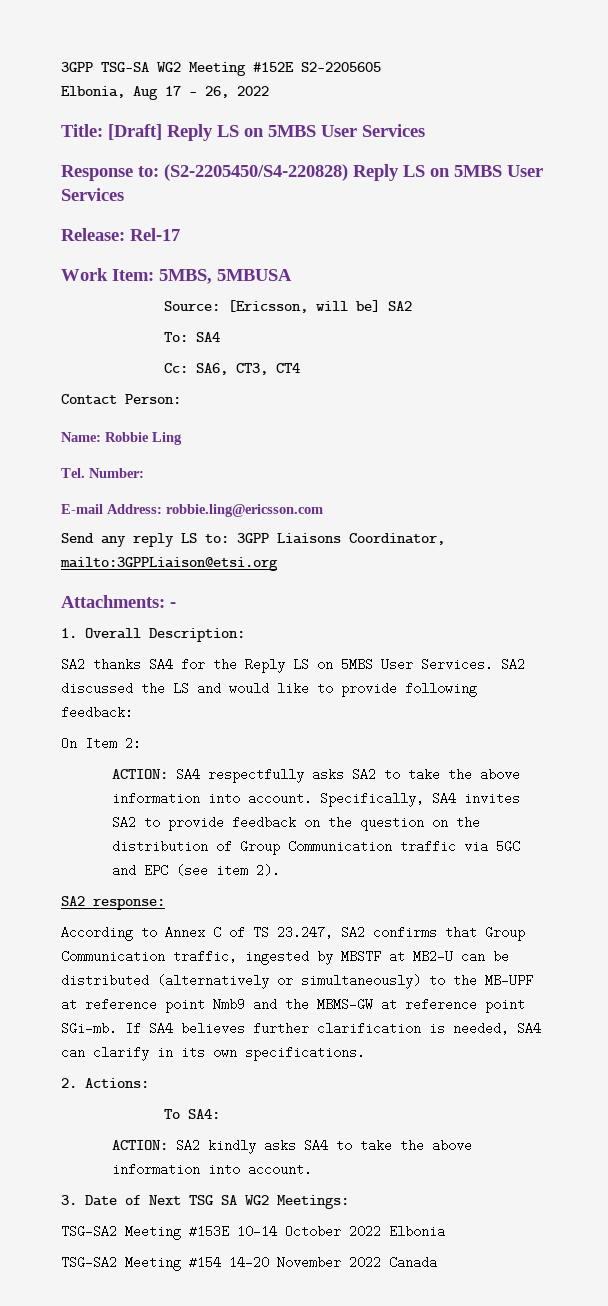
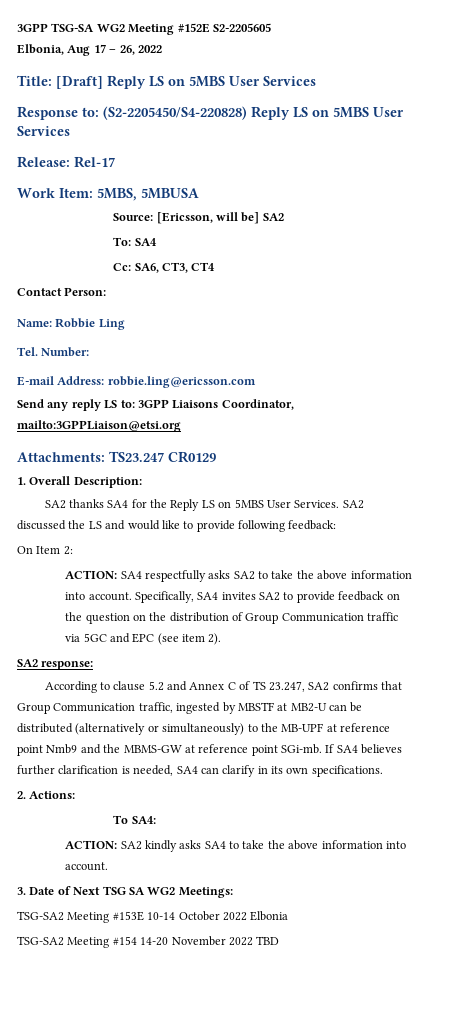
[170,602,176,608] - -> [109,451,216,463] TS23.247 CR0129
(157, 932) none -> [113,681,188,691] clause 5.2 and
[389,1256,437,1269] Canada -> [256,936,280,945] TBD

